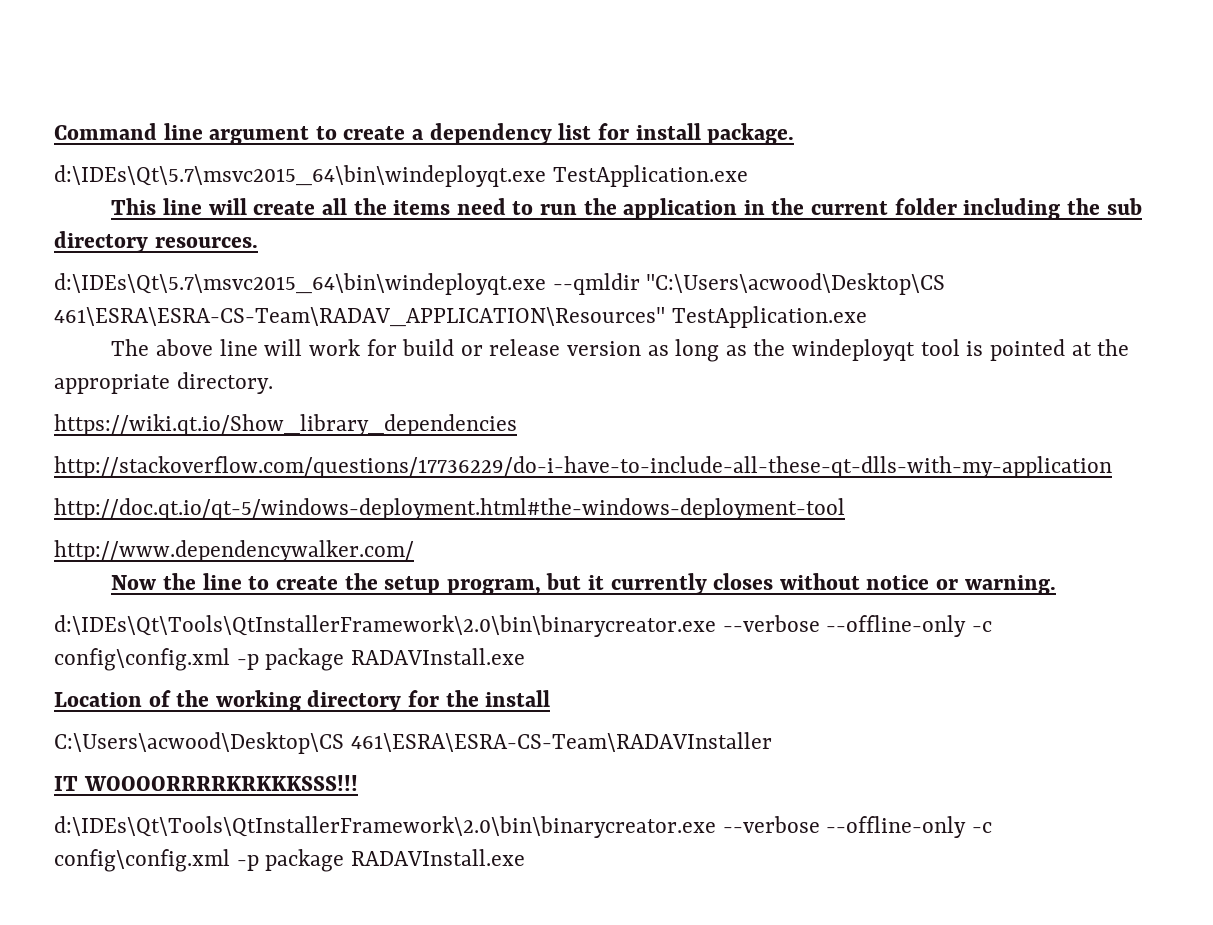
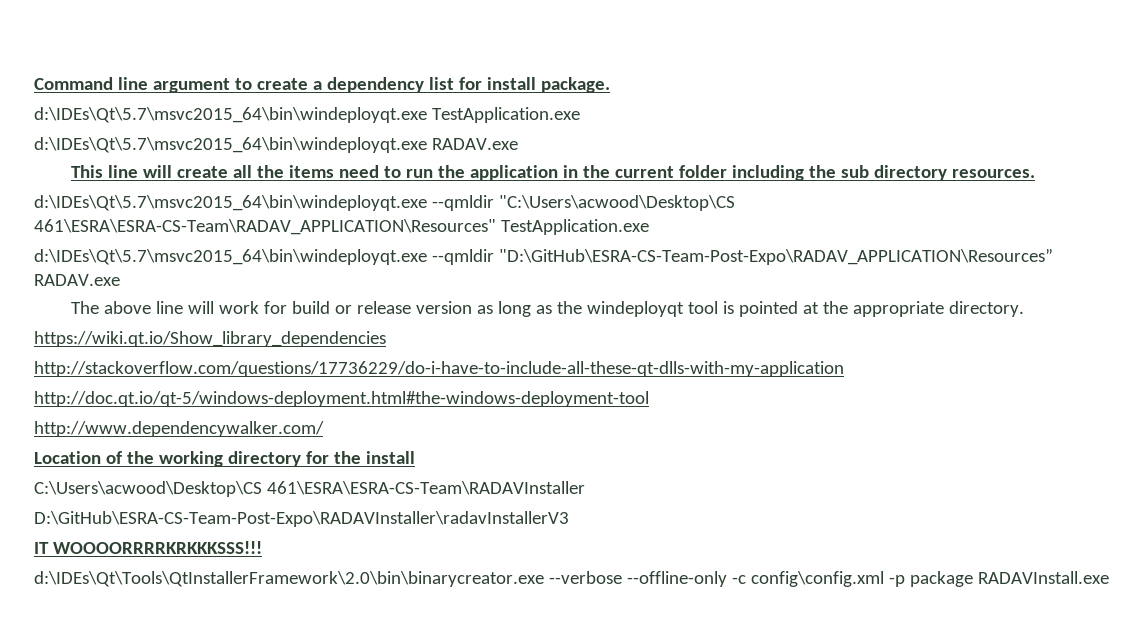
(748, 176) none -> [34,137,518,153] // d:\IDEs\Qt\5.7\msvc2015_64\bin\windeployqt.exe RADAV.exe
(867, 317) none -> [34,248,1053,265] [34,274,120,286] // d:\IDEs\Qt\5.7\msvc2015_64\bin\windeployqt.exe --qmldir "D:\GitHub\ESRA-CS-Team-Post-Expo\RADAV_APPLICATION\Resources” RADAV.exe
[111,573,1056,595] [54,615,992,637] [54,648,525,671] // Now the line to create the setup program, but it currently closes without notice or warning. // d:\IDEs\Qt\Tools\QtInstallerFramework\2.0\bin\binarycreator.exe --verbose --offline-only -c config\config.xml -p package RADAVInstall.exe -> (324, 429) none
(772, 742) none -> [34,511,569,527] // D:\GitHub\ESRA-CS-Team-Post-Expo\RADAVInstaller\radavInstallerV3

